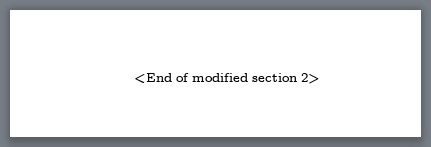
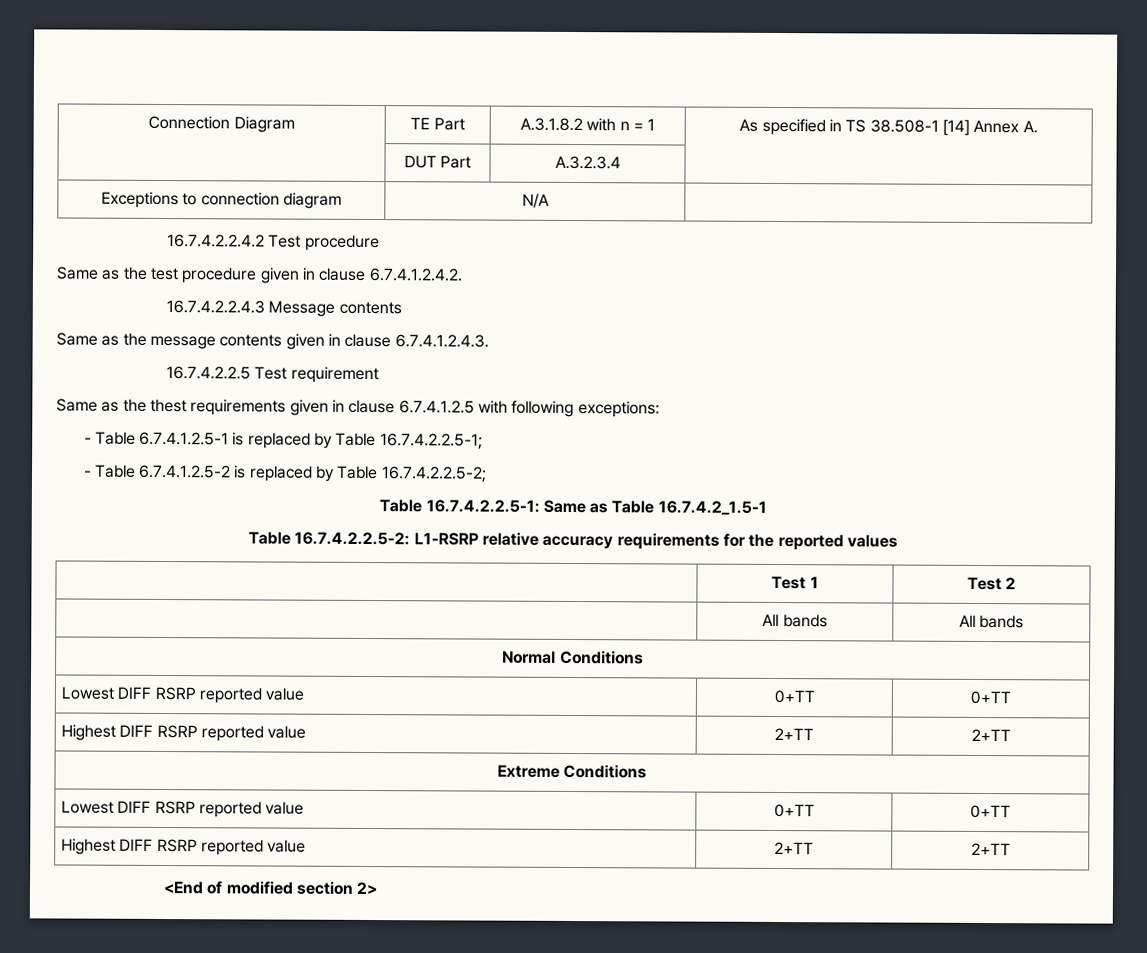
(133, 78) none -> [148,115,295,133] [410,117,465,131] [519,117,656,132] [739,118,1038,136] [403,155,472,169] [554,155,621,170] [101,191,342,209] [521,193,550,208] [167,234,380,252] [56,266,463,284] [166,300,402,317] [56,332,489,350] [166,366,379,384] [56,398,660,418] [83,431,483,450] [82,464,487,483] [379,499,767,515] [248,531,898,551] [771,575,819,590] [966,576,1017,591] [762,613,828,628] [958,614,1025,629] [502,650,644,665] [61,686,305,704] [773,689,815,704] [970,690,1011,705] [61,724,307,742] [774,727,814,741] [970,728,1011,742] [496,764,648,779] [61,800,305,818] [773,803,815,818] [970,804,1011,819] [61,838,307,856] [774,841,814,855] [970,842,1011,856] Connection Diagram | TE Part | A.3.1.8.2 with n = 1 | As specified in TS 38.508-1 [14] Annex A. // | DUT Part | A.3.2.3.4 | // Exceptions to connection diagram | N/A | // 16.7.4.2.2.4.2 Test procedure // Same as the test procedure given in clause 6.7.4.1.2.4.2. // 16.7.4.2.2.4.3 Message contents // Same as the message contents given in clause 6.7.4.1.2.4.3. // 16.7.4.2.2.5 Test requirement // Same as the thest requirements given in clause 6.7.4.1.2.5 with following exceptions: // - Table 6.7.4.1.2.5-1 is replaced by Table 16.7.4.2.2.5-1; // - Table 6.7.4.1.2.5-2 is replaced by Table 16.7.4.2.2.5-2; // Table 16.7.4.2.2.5-1: Same as Table 16.7.4.2_1.5-1 // Table 16.7.4.2.2.5-2: L1-RSRP relative accuracy requirements for the reported values // | Test 1 | Test 2 // | All bands | All bands // Normal Conditions // Lowest DIFF RSRP reported value | 0+TT | 0+TT // Highest DIFF RSRP reported value | 2+TT | 2+TT // Extreme Conditions // Lowest DIFF RSRP reported value | 0+TT | 0+TT // Highest DIFF RSRP reported value | 2+TT | 2+TT //

